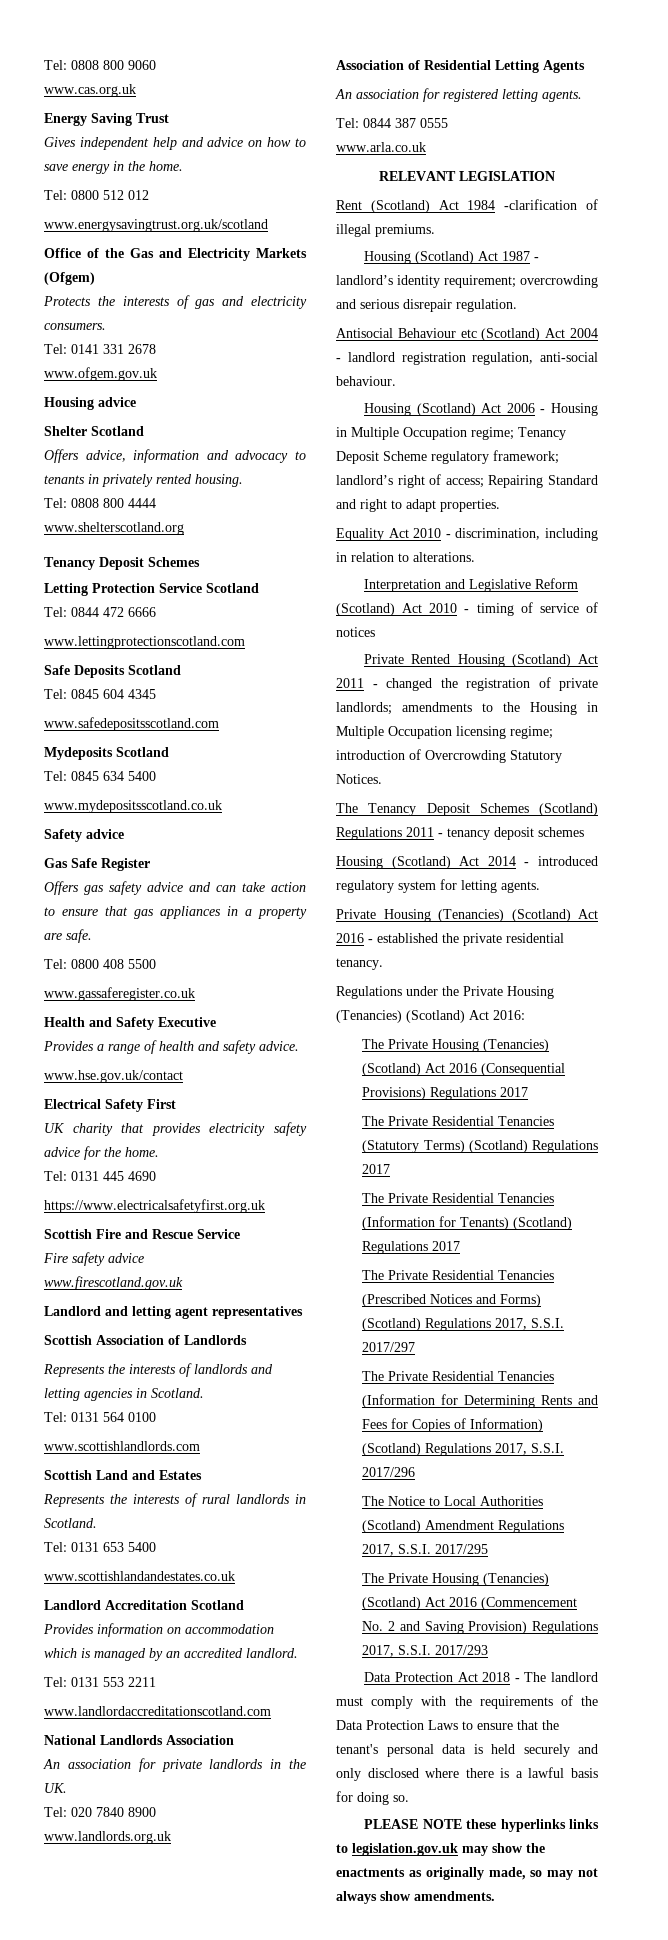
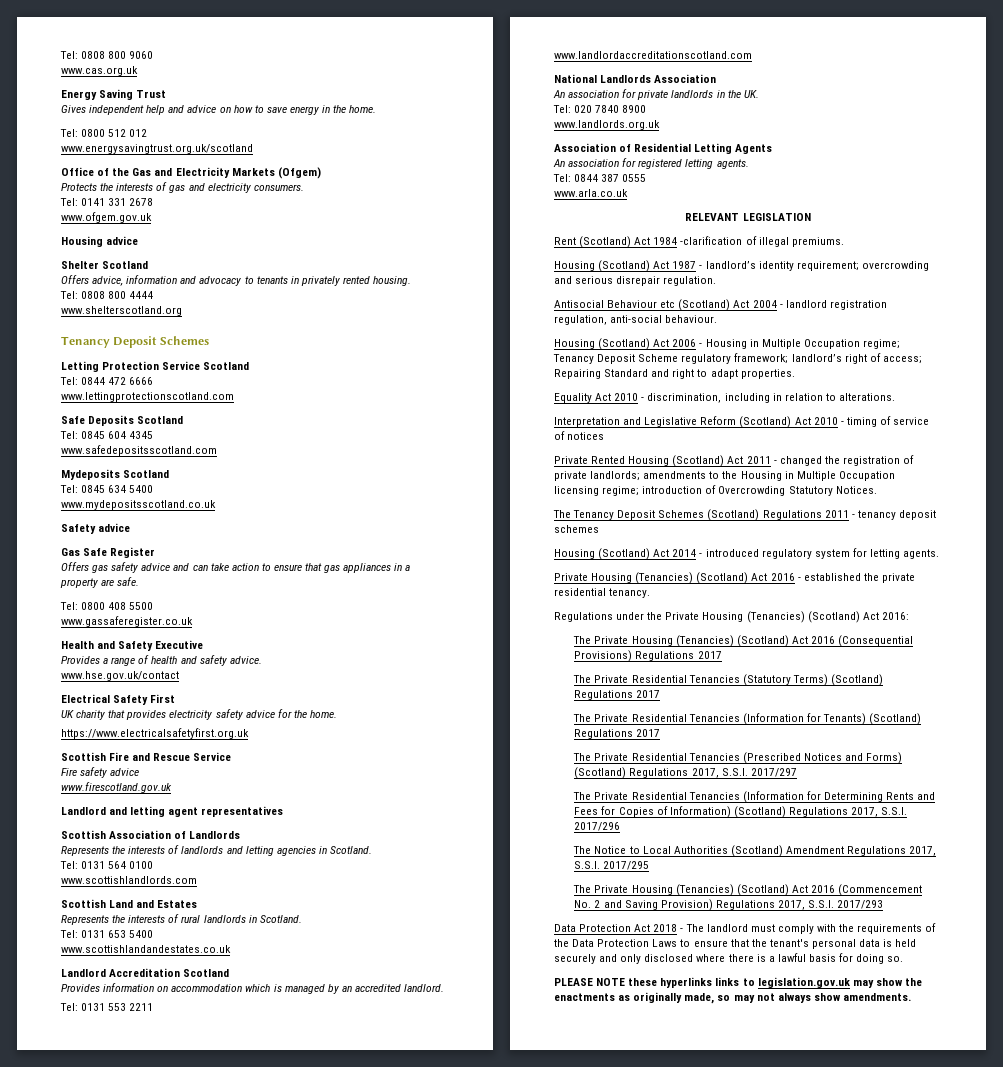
[44,1171,156,1181] // Tel: 0131 445 4690 -> (337, 714) none

